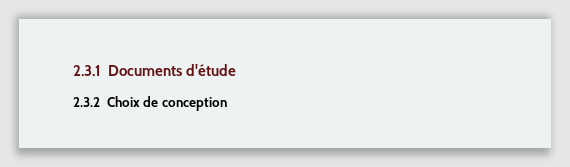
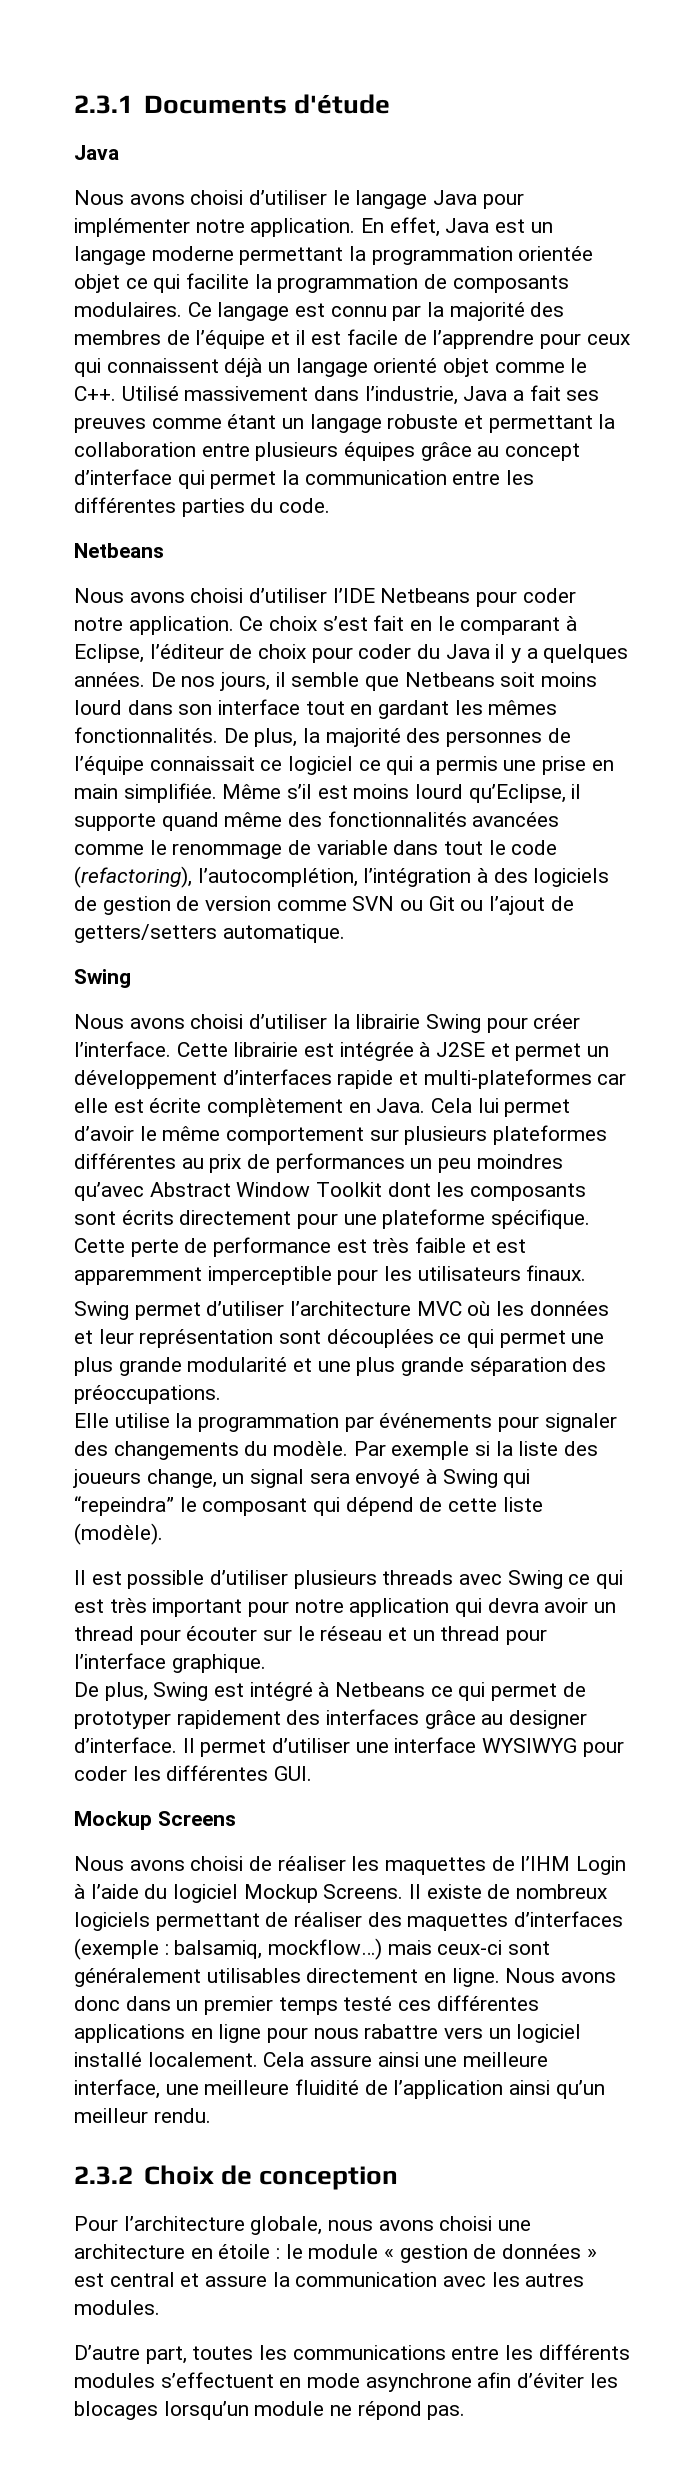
[73,96,228,111] 2.3.2 Choix de conception -> [74,145,119,160] [74,190,524,209] [74,217,553,237] [74,246,594,265] [74,273,569,293] [74,302,565,321] [74,329,630,349] [74,358,588,377] [74,385,600,405] [74,414,616,433] [74,442,581,461] [74,469,535,489] [74,497,331,517] [74,543,164,558] [74,588,576,607] [74,615,578,635] [74,644,629,663] [74,672,598,691] [74,699,558,719] [74,727,571,747] [74,756,614,775] [74,783,582,803] [74,811,560,831] [74,840,558,859] [74,866,610,888] [74,896,574,915] [74,924,345,943] [74,969,131,988] [74,1014,581,1033] [74,1041,610,1061] [74,1069,627,1089] [74,1098,571,1117] [74,1125,608,1145] [74,1153,563,1173] [74,1182,587,1201] [74,1209,591,1229] [74,1237,527,1257] [74,1265,587,1285] [74,1301,609,1320] [74,1329,605,1348] [74,1357,607,1376] [74,1385,221,1404] [74,1413,617,1432] [74,1441,599,1460] [73,1469,531,1488] [74,1496,543,1516] [74,1523,163,1545] [74,1570,624,1589] [74,1598,617,1617] [74,1626,548,1645] [74,1653,266,1673] [74,1682,586,1701] [74,1709,588,1729] [74,1737,624,1757] [74,1765,313,1781] [74,1811,236,1830] [74,1856,627,1875] [74,1884,608,1903] [74,1911,624,1931] [74,1938,551,1960] [74,1968,617,1987] [74,1995,539,2015] [74,2024,582,2043] [74,2052,549,2067] [74,2079,605,2099] [74,2108,211,2123] [74,2165,398,2190] [74,2216,532,2235] [74,2244,597,2263] [74,2272,585,2287] [74,2300,160,2315] [74,2344,630,2364] [74,2372,618,2392] [74,2401,466,2420] Java // Nous avons choisi d’utiliser le langage Java pour implémenter notre application. En effet, Java est un langage moderne permettant la programmation orientée objet ce qui facilite la programmation de composants modulaires. Ce langage est connu par la majorité des membres de l’équipe et il est facile de l’apprendre pour ceux qui connaissent déjà un langage orienté objet comme le C++. Utilisé massivement dans l’industrie, Java a fait ses preuves comme étant un langage robuste et permettant la collaboration entre plusieurs équipes grâce au concept d’interface qui permet la communication entre les différentes parties du code. // Netbeans // Nous avons choisi d’utiliser l’IDE Netbeans pour coder notre application. Ce choix s’est fait en le comparant à Eclipse, l’éditeur de choix pour coder du Java il y a quelques années. De nos jours, il semble que Netbeans soit moins lourd dans son interface tout en gardant les mêmes fonctionnalités. De plus, la majorité des personnes de l’équipe connaissait ce logiciel ce qui a permis une prise en main simplifiée. Même s’il est moins lourd qu’Eclipse, il supporte quand même des fonctionnalités avancées comme le renommage de variable dans tout le code (refactoring), l’autocomplétion, l’intégration à des logiciels de gestion de version comme SVN ou Git ou l’ajout de getters/setters automatique. // Swing // Nous avons choisi d’utiliser la librairie Swing pour créer l’interface. Cette librairie est intégrée à J2SE et permet un développement d’interfaces rapide et multi-plateformes car elle est écrite complètement en Java. Cela lui permet d’avoir le même comportement sur plusieurs plateformes différentes au prix de performances un peu moindres qu’avec Abstract Window Toolkit dont les composants sont écrits directement pour une plateforme spécifique. Cette perte de performance est très faible et est apparemment imperceptible pour les utilisateurs finaux. // Swing permet d’utiliser l’architecture MVC où les données et leur représentation sont découplées ce qui permet une plus grande modularité et une plus grande séparation des préoccupations. // Elle utilise la programmation par événements pour signaler des changements du modèle. Par exemple si la liste des joueurs change, un signal sera envoyé à Swing qui “repeindra” le composant qui dépend de cette liste (modèle). // Il est possible d’utiliser plusieurs threads avec Swing ce qui est très important pour notre application qui devra avoir un thread pour écouter sur le réseau et un thread pour l’interface graphique. // De plus, Swing est intégré à Netbeans ce qui permet de prototyper rapidement des interfaces grâce au designer d’interface. Il permet d’utiliser une interface WYSIWYG pour coder les différentes GUI. // Mockup Screens // Nous avons choisi de réaliser les maquettes de l’IHM Login à l’aide du logiciel Mockup Screens. Il existe de nombreux logiciels permettant de réaliser des maquettes d’interfaces (exemple : balsamiq, mockflow…) mais ceux-ci sont généralement utilisables directement en ligne. Nous avons donc dans un premier temps testé ces différentes applications en ligne pour nous rabattre vers un logiciel installé localement. Cela assure ainsi une meilleure interface, une meilleure fluidité de l’application ainsi qu’un meilleur rendu. // 2.3.2 Choix de conception // Pour l’architecture globale, nous avons choisi une architecture en étoile : le module « gestion de données » est central et assure la communication avec les autres modules. // D’autre part, toutes les communications entre les différents modules s’effectuent en mode asynchrone afin d’éviter les blocages lorsqu’un module ne répond pas.

